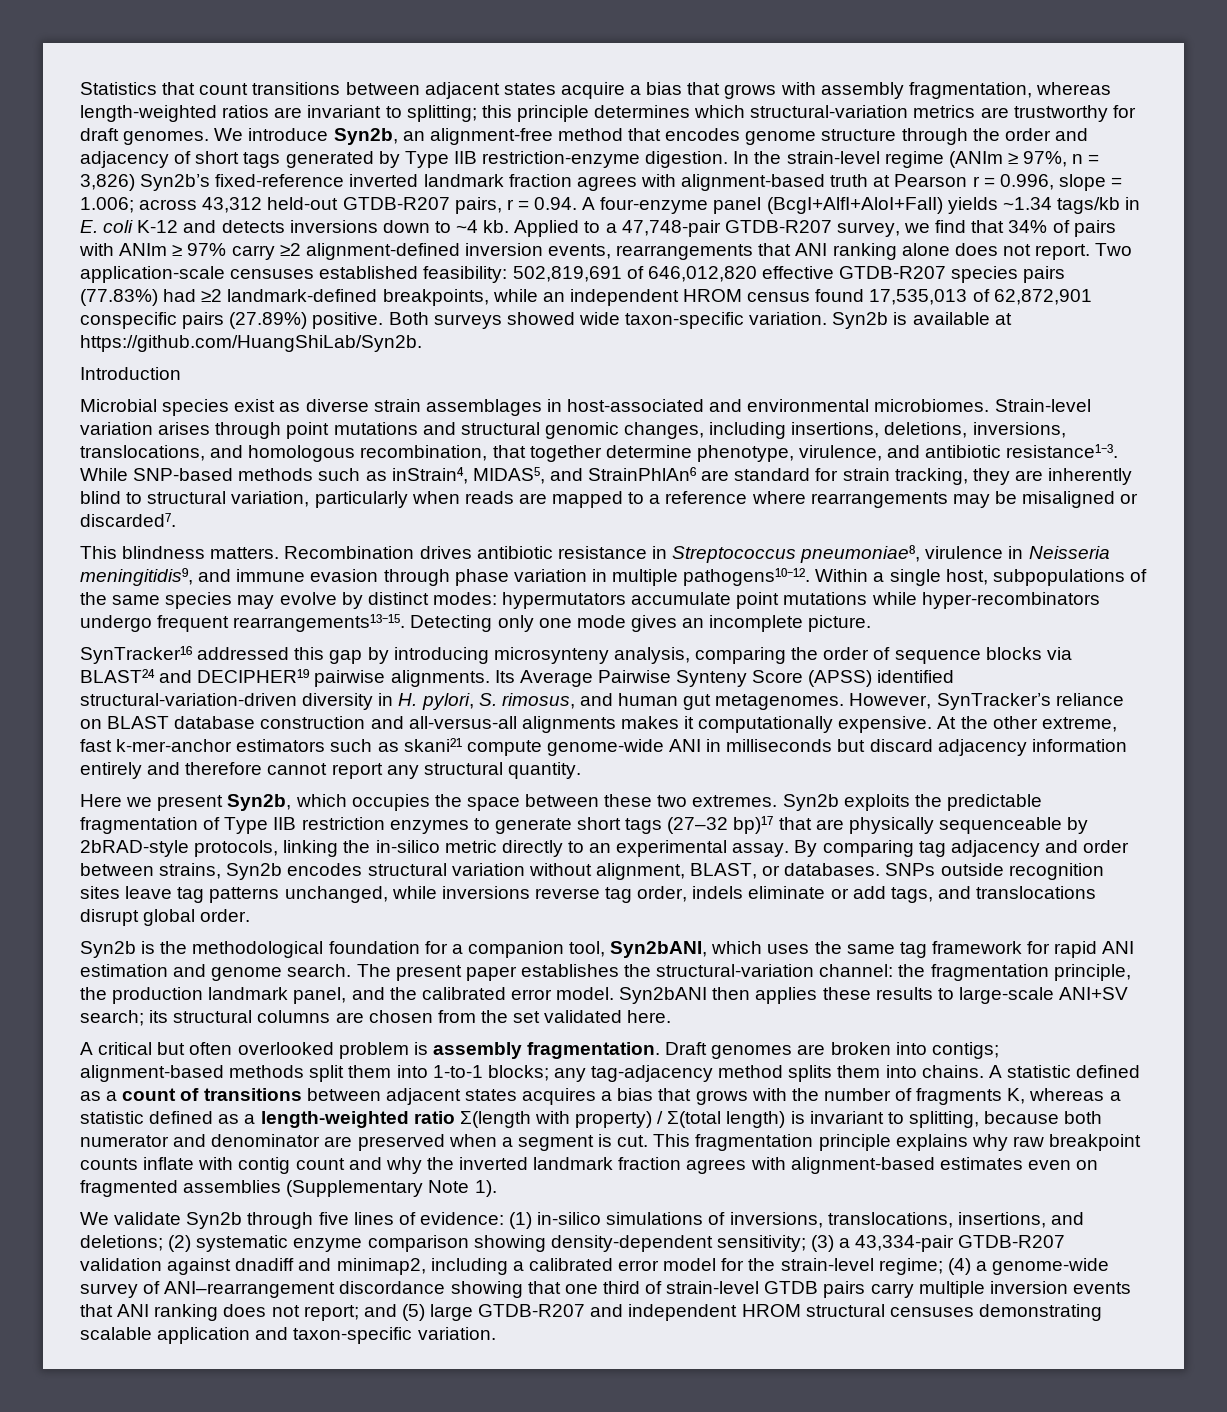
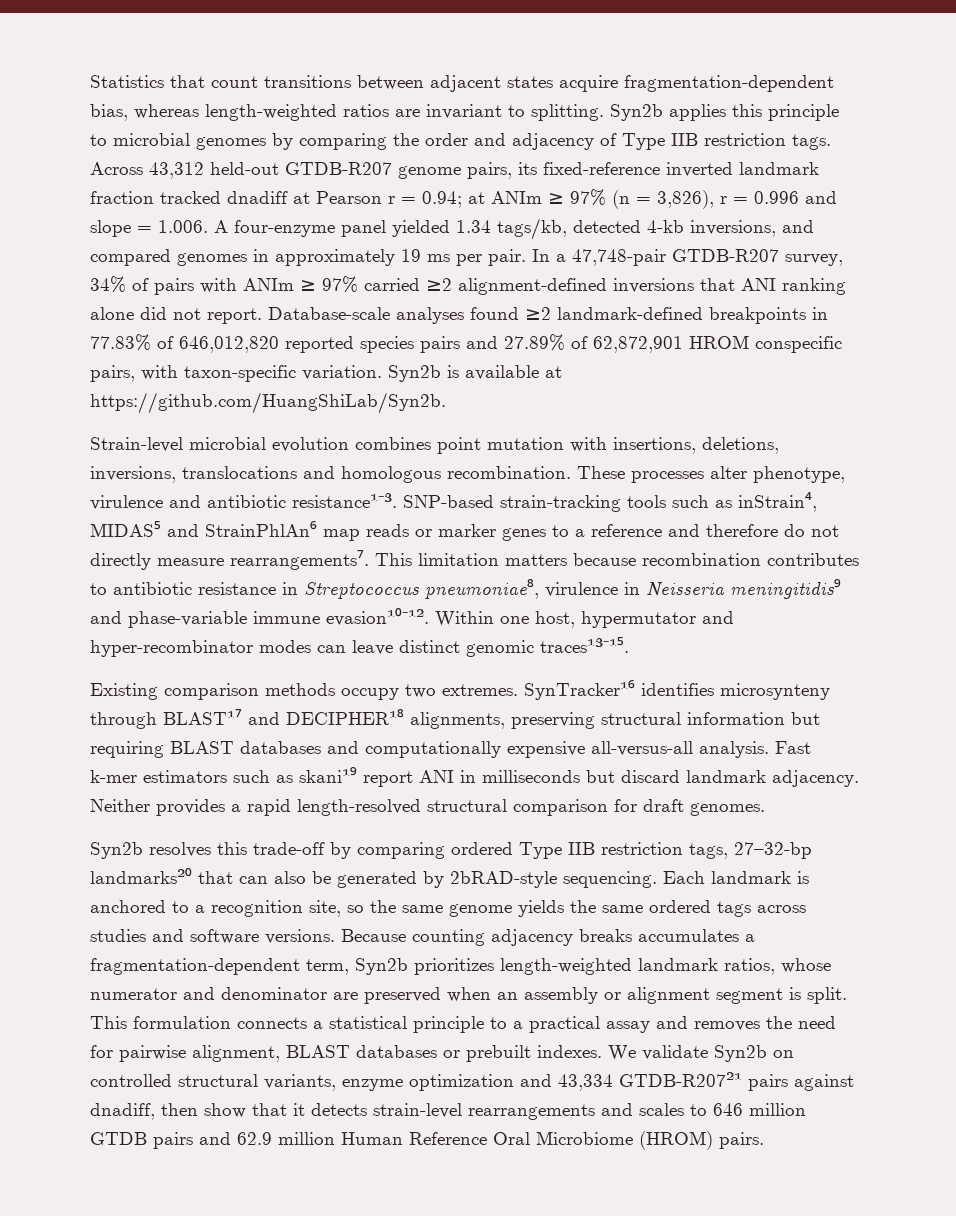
[630,82,1032,99] a bias that grows with assembly fragmentation, -> [624,75,834,92] [90,104,128,121] fragmentation-dependent bias,
[406,105,1136,122] [80,128,968,145] splitting; this principle determines which structural-variation metrics are trustworthy for draft genomes. We introduce Syn2b, an alignment-free method that encodes genome structure through -> [531,104,839,121] [90,133,387,150] splitting. Syn2b applies this principle to microbial genomes by comparing
[195,151,1100,168] [80,174,1123,191] [80,197,1141,214] [80,220,601,237] short tags generated by Type IIB restriction-enzyme digestion. In the strain-level regime (ANIm ≥ 97%, n = 3,826) Syn2b’s fixed-reference inverted landmark fraction agrees with alignment-based truth at Pearson r = 0.996, slope = 1.006; across 43,312 held-out GTDB-R207 pairs, r = 0.94. A four-enzyme panel (BcgI+AlfI+AloI+FalI) yields ~1.34 tags/kb in E. coli K-12 and detects inversions down to ~4 kb. Applied to -> [622,133,831,150] [90,162,819,179] [90,189,837,209] [90,218,814,240] [90,249,550,266] Type IIB restriction tags. Across 43,312 held-out GTDB-R207 genome pairs, its fixed-reference inverted landmark fraction tracked dnadiff at Pearson r = 0.94; at ANIm ≥ 97% (n = 3,826), r = 0.996 and slope = 1.006. A four-enzyme panel yielded 1.34 tags/kb, detected 4-kb inversions, and compared genomes in approximately 19 ms per pair. In
[904,220,1005,233] we find that -> (843, 260) none
[231,245,275,260] carry -> [364,278,420,291] carried
[464,243,754,260] inversion events, rearrangements -> [613,278,694,293] inversions
[954,243,998,256] does -> [140,307,167,320] did
[1095,243,1133,256] [80,266,1066,283] [80,289,1092,306] [80,312,620,329] Two application-scale censuses established feasibility: 502,819,691 of 646,012,820 effective GTDB-R207 species pairs (77.83%) had ≥2 landmark-defined breakpoints, while an independent HROM census found 17,535,013 of 62,872,901 conspecific pairs (27.89%) positive. Both surveys showed wide -> [268,307,828,324] [90,334,842,353] [90,365,178,382] Database-scale analyses found ≥2 landmark-defined breakpoints in 77.83% of 646,012,820 reported species pairs and 27.89% of 62,872,901 HROM conspecific pairs, with
[80,367,181,380] [80,399,1091,416] [80,422,787,439] Introduction // Microbial species exist as diverse strain assemblages in host-associated and environmental microbiomes. Strain-level variation arises through point mutations and structural genomic changes, including -> [90,437,607,454] Strain-level microbial evolution combines point mutation with
[80,445,205,461] translocations, -> [182,466,297,479] translocations
[360,444,1119,462] [80,468,314,481] recombination, that together determine phenotype, virulence, and antibiotic resistance¹⁻³. While SNP-based methods -> [447,466,845,483] [90,493,666,512] recombination. These processes alter phenotype, virulence and antibiotic resistance¹⁻³. SNP-based strain-tracking tools
[472,467,545,484] MIDAS⁵, -> [90,521,161,537] MIDAS⁵
[701,468,1133,485] [80,491,1139,508] [80,513,176,527] [80,546,472,559] are standard for strain tracking, they are inherently blind to structural variation, particularly when reads are mapped to a reference where rearrangements may be misaligned or discarded⁷. // This blindness matters. Recombination drives -> [323,524,839,541] [90,550,859,570] [90,583,107,595] map reads or marker genes to a reference and therefore do not directly measure rearrangements⁷. This limitation matters because recombination contributes to
[80,568,1147,586] [80,592,1100,609] [80,614,872,632] [80,646,1072,664] [80,669,955,687] [80,693,1124,710] [80,716,1117,733] [80,738,664,756] meningitidis⁹, and immune evasion through phase variation in multiple pathogens¹⁰⁻¹². Within a single host, subpopulations of the same species may evolve by distinct modes: hypermutators accumulate point mutations while hyper-recombinators undergo frequent rearrangements¹³⁻¹⁵. Detecting only one mode gives an incomplete picture. // SynTracker¹⁶ addressed this gap by introducing microsynteny analysis, comparing the order of sequence blocks via BLAST²⁴ and DECIPHER¹⁹ pairwise alignments. Its Average Pairwise Synteny Score (APSS) identified structural-variation-driven diversity in H. pylori, S. rimosus, and human gut metagenomes. However, SynTracker’s reliance on BLAST database construction and all-versus-all alignments makes it computationally expensive. At the other extreme, fast k-mer-anchor estimators such as skani²¹ compute genome-wide -> [730,579,841,599] [90,608,734,628] [90,637,629,657] [90,680,830,700] [90,709,820,729] [90,741,811,758] [90,767,413,787] meningitidis⁹ and phase-variable immune evasion¹⁰⁻¹². Within one host, hypermutator and hyper-recombinator modes can leave distinct genomic traces¹³⁻¹⁵. // Existing comparison methods occupy two extremes. SynTracker¹⁶ identifies microsynteny through BLAST¹⁷ and DECIPHER¹⁸ alignments, preserving structural information but requiring BLAST databases and computationally expensive all-versus-all analysis. Fast k-mer estimators such as skani¹⁹ report
[937,739,1127,756] [80,762,581,779] [80,794,1042,811] [80,816,1089,834] [80,840,1130,857] [80,863,1104,880] [80,886,1097,903] [80,909,251,926] [80,941,1135,958] [80,964,1131,981] [80,987,1129,1004] [80,1010,672,1026] [80,1042,999,1059] [80,1065,1141,1082] [80,1088,1121,1105] [80,1111,1103,1128] adjacency information entirely and therefore cannot report any structural quantity. // Here we present Syn2b, which occupies the space between these two extremes. Syn2b exploits the predictable fragmentation of Type IIB restriction enzymes to generate short tags (27–32 bp)¹⁷ that are physically sequenceable by 2bRAD-style protocols, linking the in-silico metric directly to an experimental assay. By comparing tag adjacency and order between strains, Syn2b encodes structural variation without alignment, BLAST, or databases. SNPs outside recognition sites leave tag patterns unchanged, while inversions reverse tag order, indels eliminate or add tags, and translocations disrupt global order. // Syn2b is the methodological foundation for a companion tool, Syn2bANI, which uses the same tag framework for rapid ANI estimation and genome search. The present paper establishes the structural-variation channel: the fragmentation principle, the production landmark panel, and the calibrated error model. Syn2bANI then applies these results to large-scale ANI+SV search; its structural columns are chosen from the set validated here. // A critical but often overlooked problem is assembly fragmentation. Draft genomes are broken into contigs; alignment-based methods split them into 1-to-1 blocks; any tag-adjacency method splits them into chains. A statistic defined as a count of transitions between adjacent states acquires a bias that grows with the number of fragments K, whereas a statistic defined as a length-weighted ratio Σ(length with property) / Σ(total length) is invariant to splitting, because both -> [686,770,859,787] [90,799,765,816] [90,842,812,859] [90,868,809,888] [90,900,806,917] [90,929,755,946] [90,958,831,975] landmark adjacency. Neither provides a rapid length-resolved structural comparison for draft genomes. // Syn2b resolves this trade-off by comparing ordered Type IIB restriction tags, 27–32-bp landmarks²⁰ that can also be generated by 2bRAD-style sequencing. Each landmark is anchored to a recognition site, so the same genome yields the same ordered tags across studies and software versions. Because counting adjacency breaks accumulates a fragmentation-dependent term, Syn2b prioritizes length-weighted landmark ratios, whose
[501,1134,1142,1151] [80,1157,1099,1174] [80,1180,497,1197] [80,1212,1084,1229] [80,1235,1066,1252] [80,1258,1110,1275] [80,1281,1131,1298] [80,1304,1102,1321] [80,1327,496,1344] a segment is cut. This fragmentation principle explains why raw breakpoint counts inflate with contig count and why the inverted landmark fraction agrees with alignment-based estimates even on fragmented assemblies (Supplementary Note 1). // We validate Syn2b through five lines of evidence: (1) in-silico simulations of inversions, translocations, insertions, and deletions; (2) systematic enzyme comparison showing density-dependent sensitivity; (3) a 43,334-pair GTDB-R207 validation against dnadiff and minimap2, including a calibrated error model for the strain-level regime; (4) a genome-wide survey of ANI–rearrangement discordance showing that one third of strain-level GTDB pairs carry multiple inversion events that ANI ranking does not report; and (5) large GTDB-R207 and independent HROM structural censuses demonstrating scalable application and taxon-specific variation. -> [497,987,847,1004] [90,1016,836,1033] [90,1045,794,1062] [90,1072,854,1091] [90,1103,806,1120] [90,1131,764,1150] an assembly or alignment segment is split. This formulation connects a statistical principle to a practical assay and removes the need for pairwise alignment, BLAST databases or prebuilt indexes. We validate Syn2b on controlled structural variants, enzyme optimization and 43,334 GTDB-R207²¹ pairs against dnadiff, then show that it detects strain-level rearrangements and scales to 646 million GTDB pairs and 62.9 million Human Reference Oral Microbiome (HROM) pairs.

